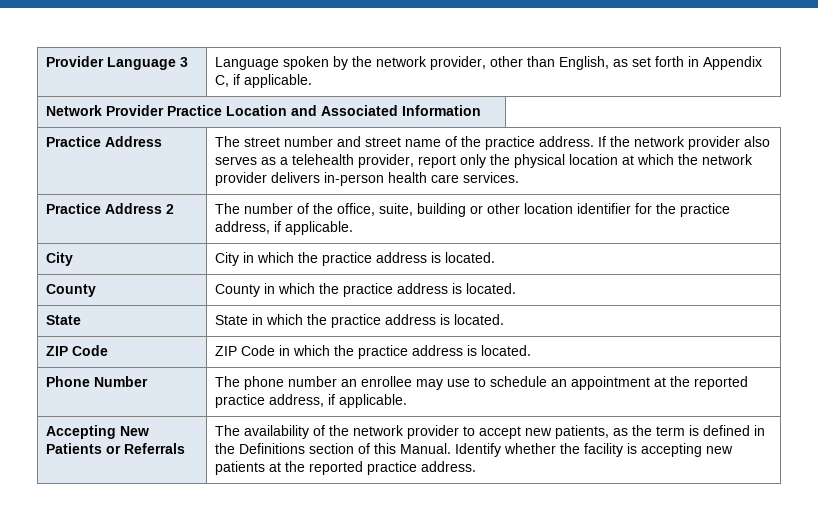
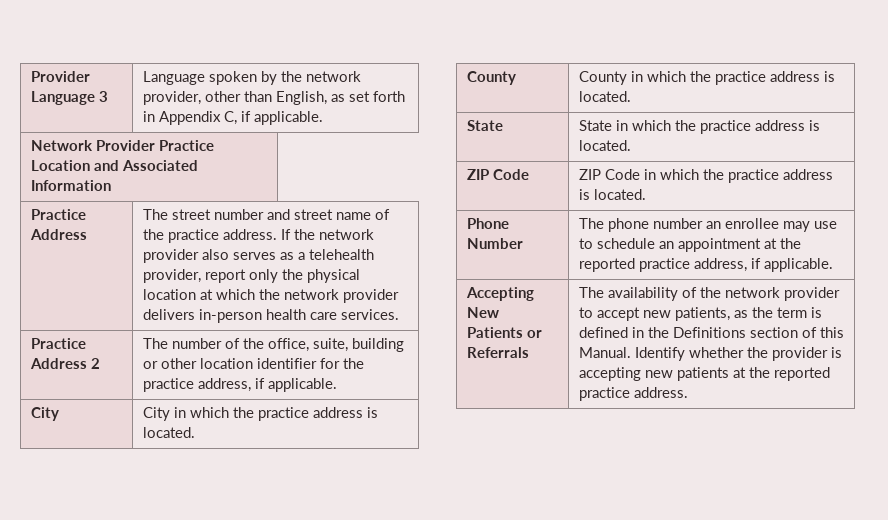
[583,443,623,457] facility -> [771,347,828,361] provider

